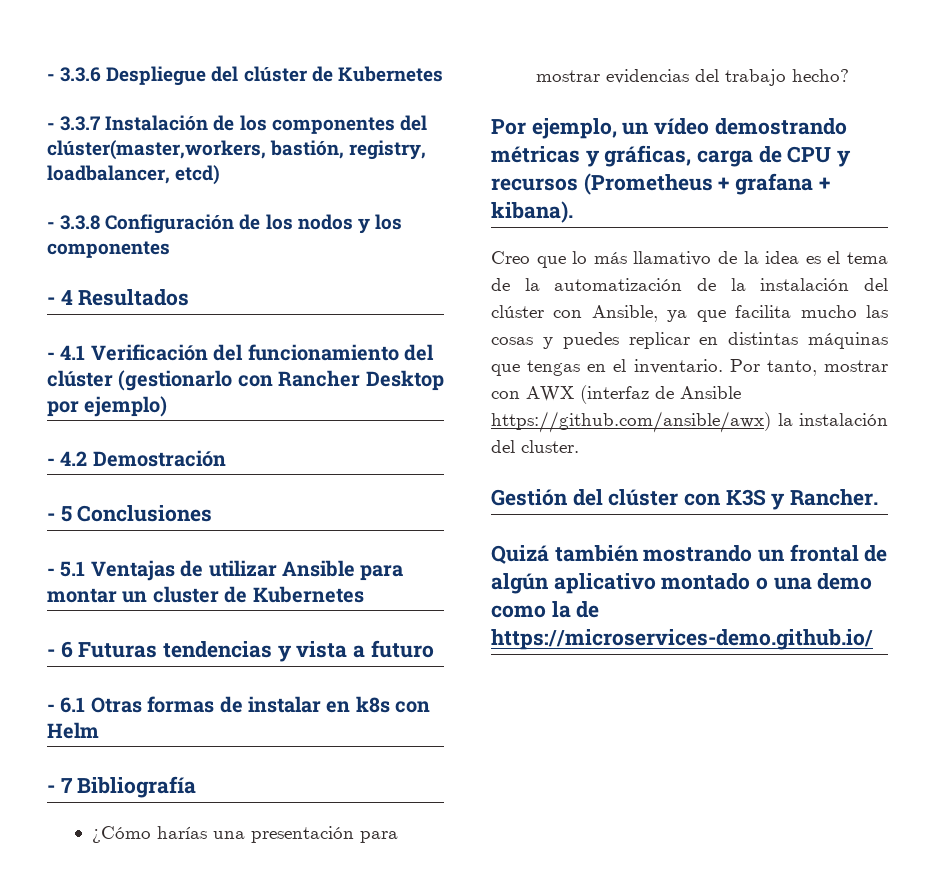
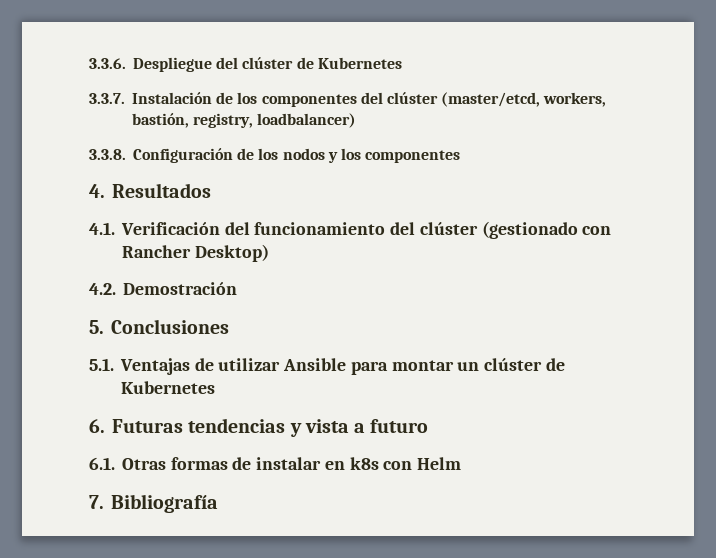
[47,67,102,82] - 3.3.6 -> [89,58,126,69] 3.3.6.
[47,116,101,131] - 3.3.7 -> [89,93,125,104] 3.3.7.
[47,140,427,160] [47,165,221,185] [47,215,101,230] clúster(master,workers, bastión, registry, loadbalancer, etcd) // - 3.3.8 -> [386,92,607,107] [132,113,357,128] [89,149,126,160] clúster (master/etcd, workers, bastión, registry, loadbalancer) // 3.3.8.
[47,290,73,305] - 4 -> [89,184,105,198] 4.
[47,345,86,360] - 4.1 -> [89,222,115,235] 4.1.
[118,370,233,391] (gestionarlo -> [481,221,578,239] (gestionado
[365,370,444,391] [47,396,168,417] [47,451,88,466] Desktop por ejemplo) // - 4.2 -> [194,244,269,262] [89,283,116,295] Desktop) // 4.2.
[47,506,72,522] - 5 -> [89,320,104,334] 5.
[47,561,86,577] - 5.1 -> [89,358,114,371] 5.1.
[152,586,364,603] [47,641,73,658] cluster de Kubernetes // - 6 -> [484,358,565,371] [121,381,215,394] [89,419,105,433] clúster de Kubernetes // 6.
[47,697,86,713] - 6.1 -> [89,457,115,470] 6.1.
[47,778,73,793] - 7 -> [89,495,104,509] 7.
[92,826,399,843] [536,69,850,86] [491,118,847,139] [491,145,852,167] [491,173,830,195] [491,201,573,223] [491,251,888,268] [491,278,888,291] [491,305,888,322] [491,332,888,349] [491,359,888,376] [491,385,741,404] [491,411,888,433] [491,440,579,453] [491,489,879,510] [491,544,888,564] [491,573,873,594] [491,601,600,618] [491,629,873,650] // ¿Cómo harías una presentación para mostrar evidencias del trabajo hecho? // Por ejemplo, un vídeo demostrando métricas y gráficas, carga de CPU y recursos (Prometheus + grafana + kibana). // Creo que lo más llamativo de la idea es el tema de la automatización de la instalación del clúster con Ansible, ya que facilita mucho las cosas y puedes replicar en distintas máquinas que tengas en el inventario. Por tanto, mostrar con AWX (interfaz de Ansible https://github.com/ansible/awx) la instalación del cluster. // Gestión del clúster con K3S y Rancher. // Quizá también mostrando un frontal de algún aplicativo montado o una demo como la de https://microservices-demo.github.io/ -> (218, 503) none

